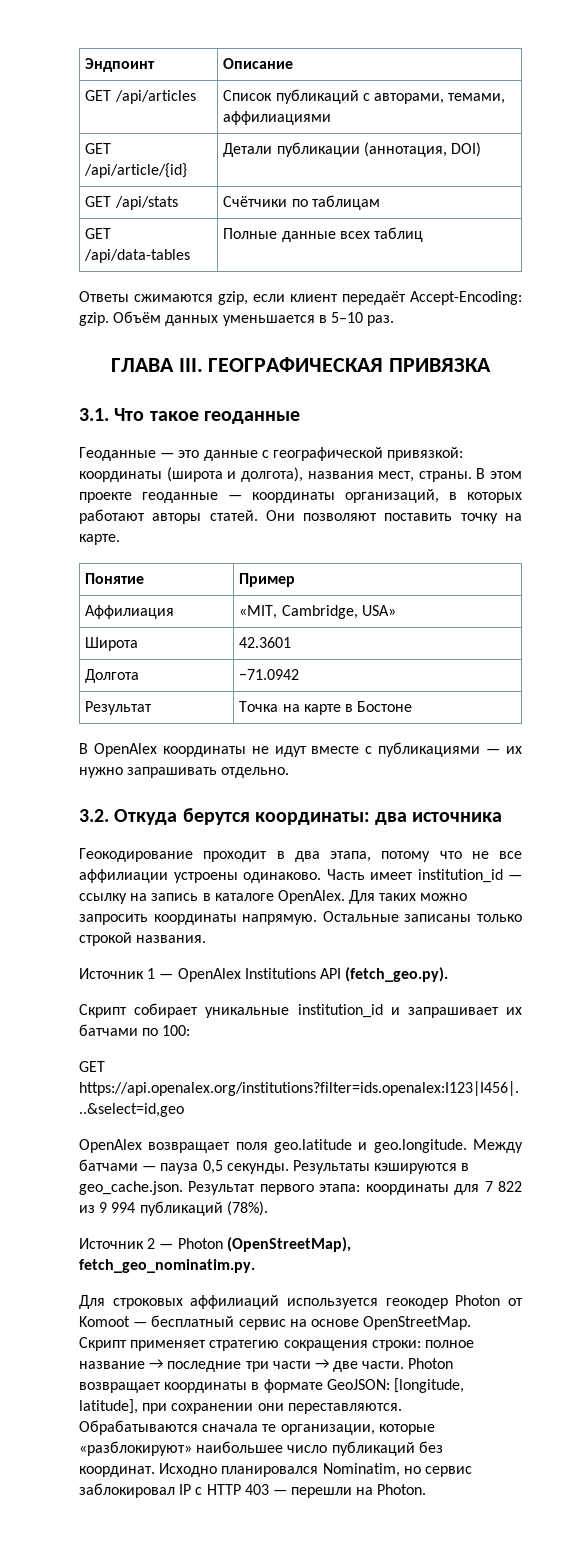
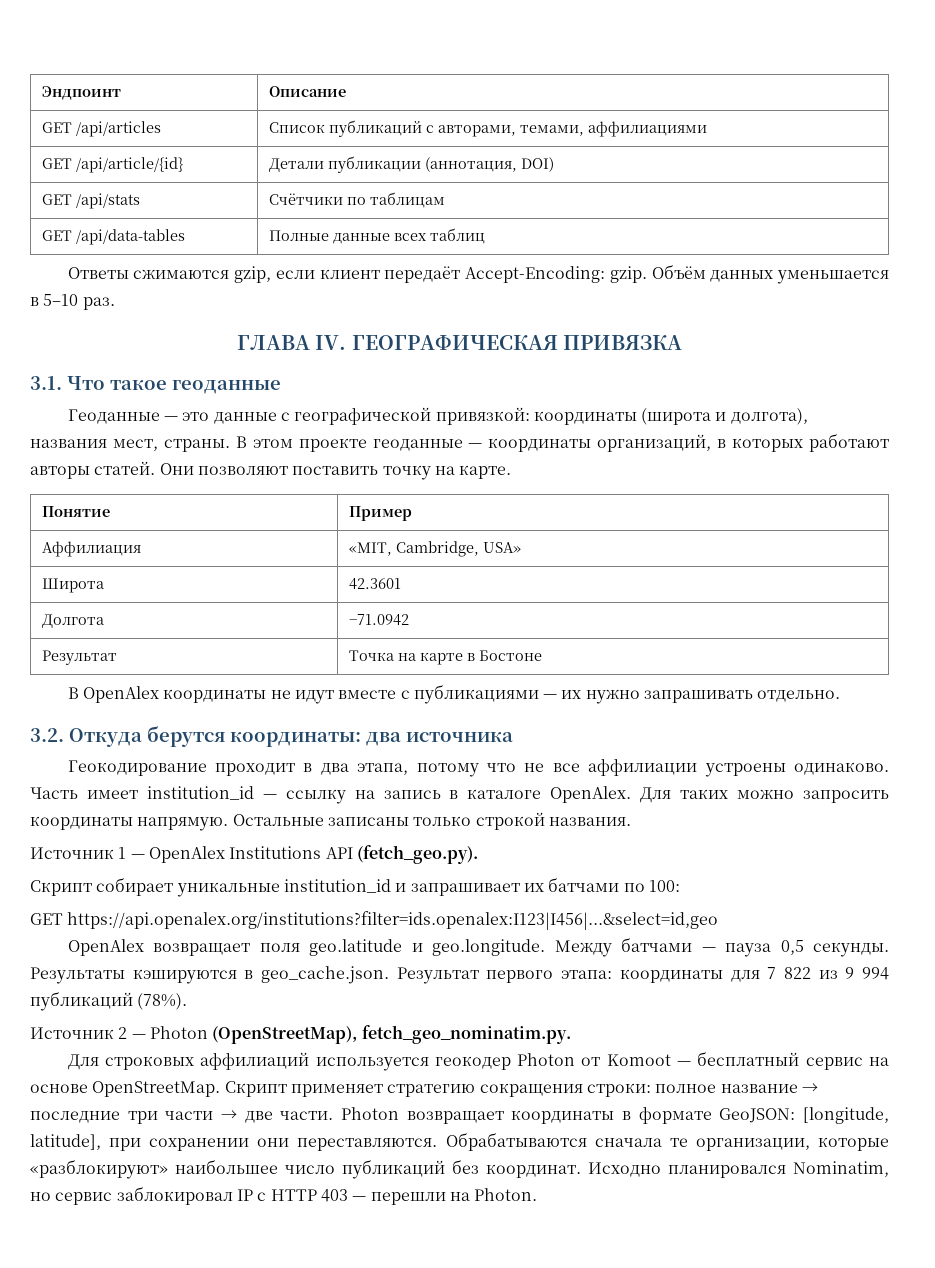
[178,358,203,372] III. -> [315,335,347,350] IV.

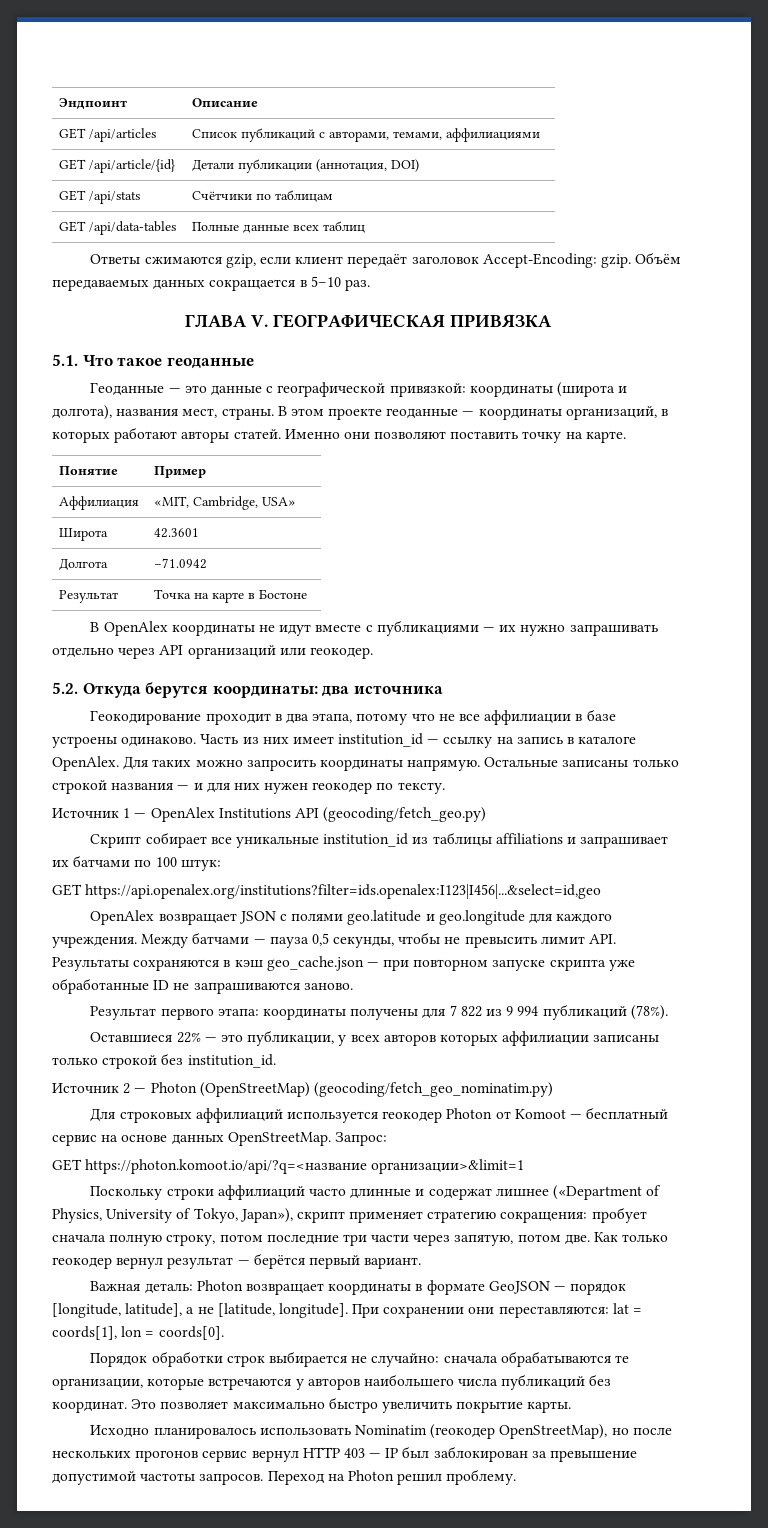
(461, 274) none -> [411,256,479,264] заголовок
[710,270,890,284] данных уменьшается -> [52,279,296,291] передаваемых данных сокращается
[315,335,347,350] IV. -> [250,315,268,327] V.
[30,376,62,390] 3.1. -> [52,354,78,366] 5.1.
[159,463,194,475] Они -> [284,429,370,439] Именно они
[757,690,841,702] [30,728,64,742] отдельно. // 3.2. -> [52,645,373,659] [52,682,78,694] отдельно через API организаций или геокодер. // 5.2.
(698, 767) none -> [575,709,616,721] в базе
(78, 793) none -> [242,737,289,744] из них
[548,817,631,826] названия. -> [111,782,445,794] названия — и для них нужен геокодер по тексту.
[356,845,478,864] (fetch_geo.py). -> [323,807,487,822] (geocoding/fetch_geo.py)
(174, 886) none -> [210,837,232,844] все
(391, 886) none -> [412,832,563,847] из таблицы affiliations
[648,880,680,892] 100: -> [155,857,221,871] 100 штук:
[259,939,546,956] поля geo.latitude и geo.longitude. -> [238,910,613,925] [52,936,137,948] JSON с полями geo.latitude и geo.longitude для каждого учреждения.
[813,942,890,957] [30,966,390,984] секунды. Результаты кэшируются в geo_cache.json. -> [333,932,617,948] [52,956,635,971] [52,978,353,994] секунды, чтобы не превысить лимит API. Результаты сохраняются в кэш geo_cache.json — при повторном запуске скрипта уже обработанные ID не запрашиваются заново. //
(723, 976) none -> [350,1009,419,1020] получены
(188, 1001) none -> [90,1030,660,1046] [52,1053,276,1069] // Оставшиеся 22% — это публикации, у всех авторов которых аффилиации записаны только строкой без institution_id.
[212,1025,571,1044] (OpenStreetMap), fetch_geo_nominatim.py. -> [199,1082,553,1097] (OpenStreetMap) (geocoding/fetch_geo_nominatim.py)
[92,1081,818,1097] [30,1110,334,1124] OpenStreetMap. Скрипт применяет стратегию сокращения строки: полное название → последние три части → две части. -> [171,1132,387,1146] [52,1159,525,1174] [90,1185,662,1200] [52,1207,647,1223] [52,1232,669,1246] [52,1253,422,1269] [90,1281,193,1294] данных OpenStreetMap. Запрос: // GET https://photon.komoot.io/api/?q=<название организации>&limit=1 // Поскольку строки аффилиаций часто длинные и содержат лишнее («Department of Physics, University of Tokyo, Japan»), скрипт применяет стратегию сокращения: пробует сначала полную строку, потом последние три части через запятую, потом две. Как только геокодер вернул результат — берётся первый вариант. // Важная деталь:
[719,1107,889,1124] [30,1132,889,1151] [30,1159,889,1179] [30,1186,538,1205] GeoJSON: [longitude, latitude], при сохранении они переставляются. Обрабатываются сначала те организации, которые «разблокируют» наибольшее число публикаций без координат. Исходно планировался Nominatim, но сервис заблокировал IP с HTTP 403 — перешли на Photon. -> [488,1281,627,1295] [52,1303,643,1318] [52,1326,224,1340] [90,1351,629,1367] [52,1374,612,1390] [52,1397,572,1413] [90,1424,672,1439] [52,1446,638,1462] [52,1469,517,1485] GeoJSON — порядок [longitude, latitude], а не [latitude, longitude]. При сохранении они переставляются: lat = coords[1], lon = coords[0]. // Порядок обработки строк выбирается не случайно: сначала обрабатываются те организации, которые встречаются у авторов наибольшего числа публикаций без координат. Это позволяет максимально быстро увеличить покрытие карты. // Исходно планировалось использовать Nominatim (геокодер OpenStreetMap), но после нескольких прогонов сервис вернул HTTP 403 — IP был заблокирован за превышение допустимой частоты запросов. Переход на Photon решил проблему.

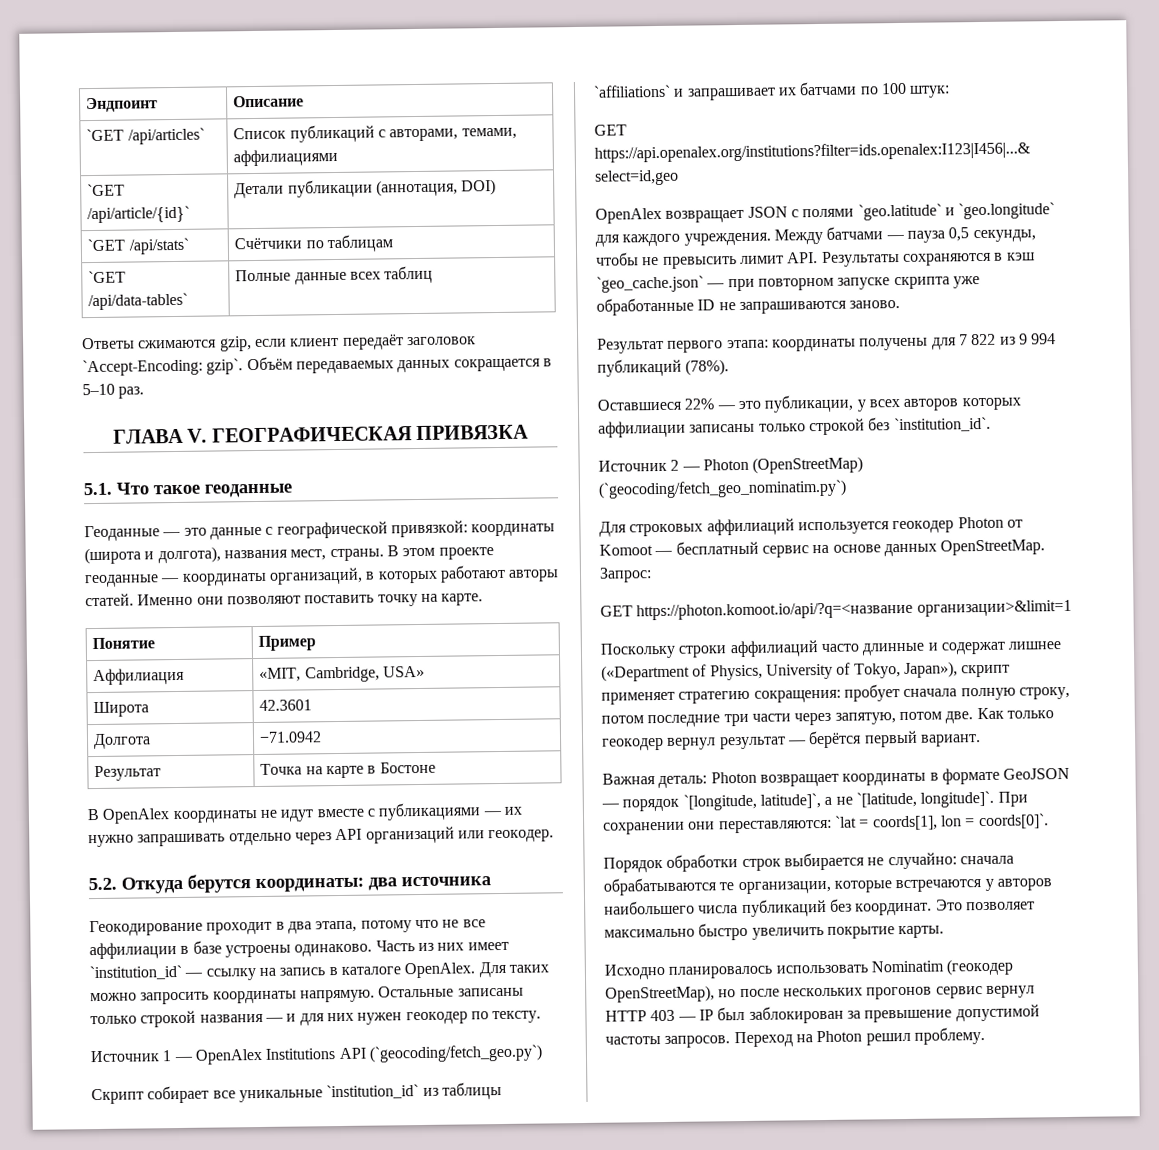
[59,128,157,142] GET /api/articles -> [86,127,205,145] `GET /api/articles`
[59,159,176,173] GET /api/article/{id} -> [87,183,126,197] [87,205,191,224] `GET /api/article/{id}`
[59,190,141,204] GET /api/stats -> [87,237,189,255] `GET /api/stats`
[59,221,177,235] GET /api/data-tables -> [88,270,127,284] [88,292,189,311] `GET /api/data-tables`
[482,253,631,268] Accept-Encoding: gzip. -> [82,358,244,377] `Accept-Encoding: gzip`.
[338,733,424,747] institution_id -> [89,964,182,981] `institution_id`
[323,807,487,822] (geocoding/fetch_geo.py) -> [368,1044,543,1063] (`geocoding/fetch_geo.py`)
[323,833,409,847] institution_id -> [326,1084,420,1100] `institution_id`
[495,833,563,844] affiliations -> [593,84,671,98] `affiliations`
[347,910,525,925] geo.latitude и geo.longitude -> [857,202,1056,221] `geo.latitude` и `geo.longitude`
[266,956,364,971] geo_cache.json -> [596,275,704,293] `geo_cache.json`
[187,1054,276,1068] institution_id. -> [893,416,991,433] `institution_id`.
[313,1082,553,1097] (geocoding/fetch_geo_nominatim.py) -> [598,479,847,499] (`geocoding/fetch_geo_nominatim.py`)
[52,1303,348,1318] [longitude, latitude], а не [latitude, longitude]. -> [682,790,995,811] `[longitude, latitude]`, а не `[latitude, longitude]`.
[612,1303,629,1314] lat -> [834,815,857,828] `lat
[158,1326,224,1340] coords[0]. -> [977,813,1049,830] coords[0]`.

